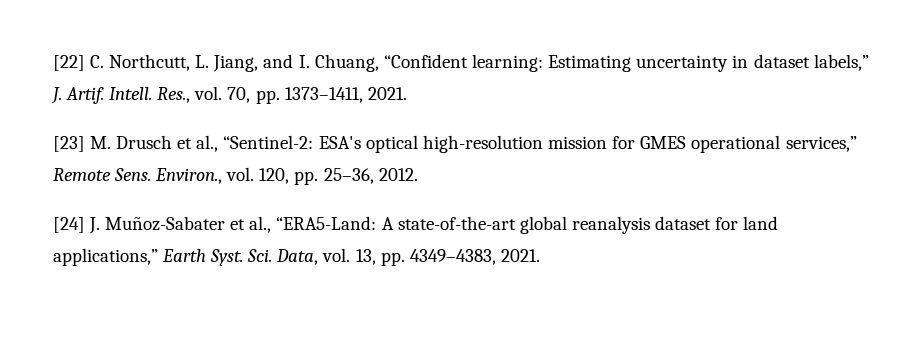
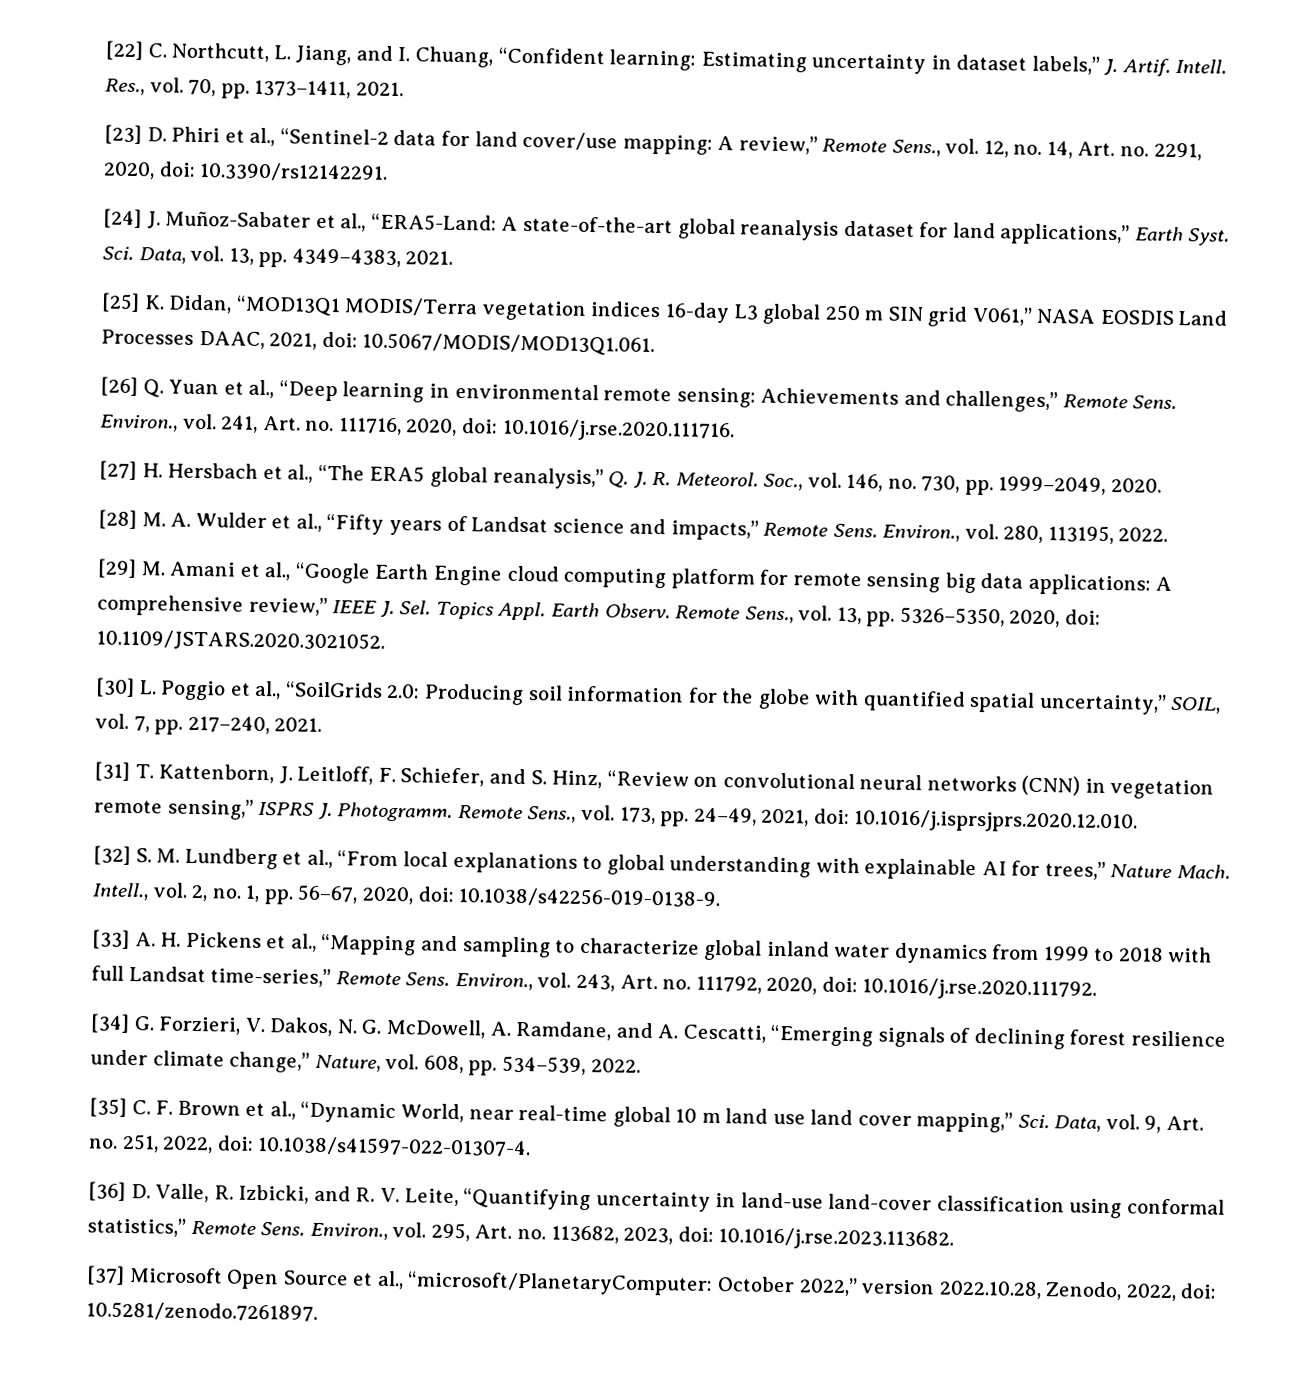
[89,135,857,153] [52,167,418,185] M. Drusch et al., “Sentinel-2: ESA's optical high-resolution mission for GMES operational services,” Remote Sens. Environ., vol. 120, pp. 25–36, 2012. -> [146,126,1202,161] [103,161,389,182] D. Phiri et al., “Sentinel-2 data for land cover/use mapping: A review,” Remote Sens., vol. 12, no. 14, Art. no. 2291, 2020, doi: 10.3390/rs12142291.
(540, 255) none -> [101,292,1228,327] [101,329,656,357] [100,376,1178,413] [100,413,735,443] [99,460,1162,496] [98,509,1169,545] [97,558,1173,596] [97,594,1101,628] [96,629,386,652] [95,677,1222,715] [95,713,323,735] [94,761,1215,800] [94,798,1139,834] [93,845,1231,881] [92,882,722,909] [92,929,1213,965] [91,965,1098,1001] [90,1013,1226,1050] [90,1049,641,1076] [89,1097,1205,1133] [88,1133,532,1158] [88,1181,1225,1219] [87,1217,955,1251] [86,1265,1218,1302] [86,1301,319,1322] // [25] K. Didan, “MOD13Q1 MODIS/Terra vegetation indices 16-day L3 global 250 m SIN grid V061,” NASA EOSDIS Land Processes DAAC, 2021, doi: 10.5067/MODIS/MOD13Q1.061. // [26] Q. Yuan et al., “Deep learning in environmental remote sensing: Achievements and challenges,” Remote Sens. Environ., vol. 241, Art. no. 111716, 2020, doi: 10.1016/j.rse.2020.111716. // [27] H. Hersbach et al., “The ERA5 global reanalysis,” Q. J. R. Meteorol. Soc., vol. 146, no. 730, pp. 1999–2049, 2020. // [28] M. A. Wulder et al., “Fifty years of Landsat science and impacts,” Remote Sens. Environ., vol. 280, 113195, 2022. // [29] M. Amani et al., “Google Earth Engine cloud computing platform for remote sensing big data applications: A comprehensive review,” IEEE J. Sel. Topics Appl. Earth Observ. Remote Sens., vol. 13, pp. 5326–5350, 2020, doi: 10.1109/JSTARS.2020.3021052. // [30] L. Poggio et al., “SoilGrids 2.0: Producing soil information for the globe with quantified spatial uncertainty,” SOIL, vol. 7, pp. 217–240, 2021. // [31] T. Kattenborn, J. Leitloff, F. Schiefer, and S. Hinz, “Review on convolutional neural networks (CNN) in vegetation remote sensing,” ISPRS J. Photogramm. Remote Sens., vol. 173, pp. 24–49, 2021, doi: 10.1016/j.isprsjprs.2020.12.010. // [32] S. M. Lundberg et al., “From local explanations to global understanding with explainable AI for trees,” Nature Mach. Intell., vol. 2, no. 1, pp. 56–67, 2020, doi: 10.1038/s42256-019-0138-9. // [33] A. H. Pickens et al., “Mapping and sampling to characterize global inland water dynamics from 1999 to 2018 with full Landsat time-series,” Remote Sens. Environ., vol. 243, Art. no. 111792, 2020, doi: 10.1016/j.rse.2020.111792. // [34] G. Forzieri, V. Dakos, N. G. McDowell, A. Ramdane, and A. Cescatti, “Emerging signals of declining forest resilience under climate change,” Nature, vol. 608, pp. 534–539, 2022. // [35] C. F. Brown et al., “Dynamic World, near real-time global 10 m land use land cover mapping,” Sci. Data, vol. 9, Art. no. 251, 2022, doi: 10.1038/s41597-022-01307-4. // [36] D. Valle, R. Izbicki, and R. V. Leite, “Quantifying uncertainty in land-use land-cover classification using conformal statistics,” Remote Sens. Environ., vol. 295, Art. no. 113682, 2023, doi: 10.1016/j.rse.2023.113682. // [37] Microsoft Open Source et al., “microsoft/PlanetaryComputer: October 2022,” version 2022.10.28, Zenodo, 2022, doi: 10.5281/zenodo.7261897.

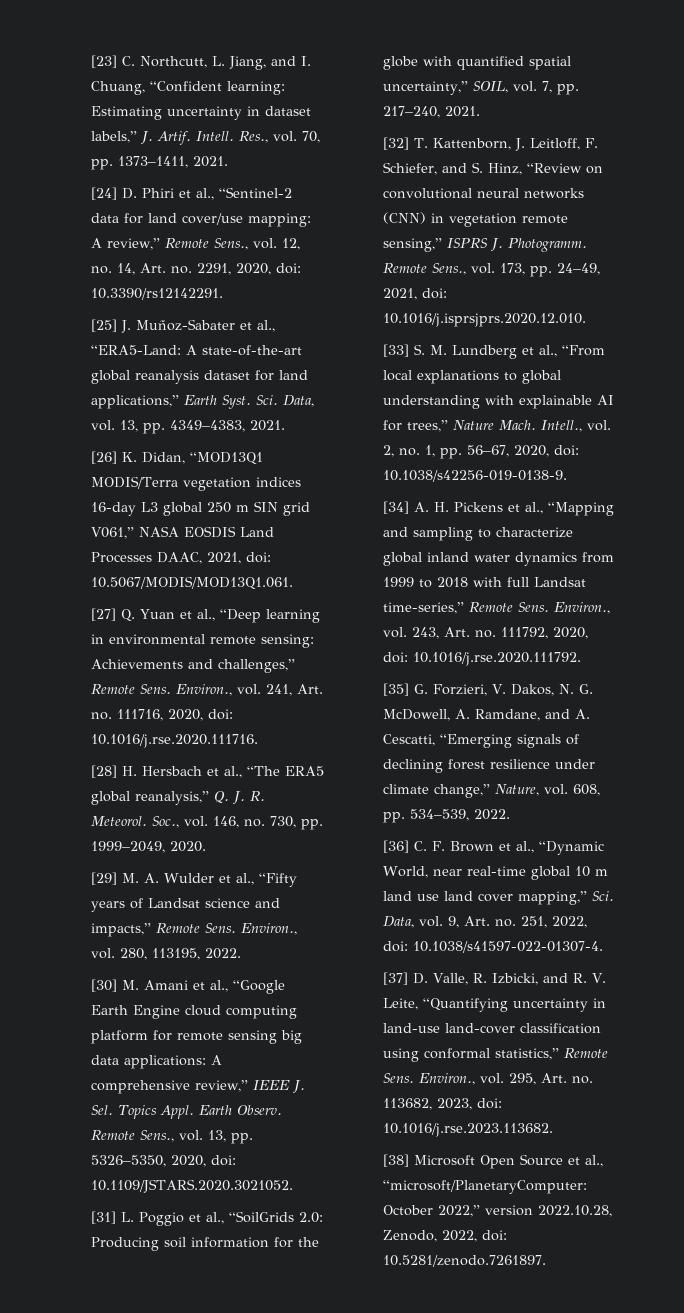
[105,40,144,61] [22] -> [90,55,117,68] [23]
[104,124,143,145] [23] -> [90,187,117,200] [24]
[103,208,143,229] [24] -> [90,319,117,332] [25]
[101,292,141,313] [25] -> [90,451,117,464] [26]
[100,376,139,397] [26] -> [90,608,116,621] [27]
[99,460,138,481] [27] -> [90,765,117,778] [28]
[98,509,138,530] [28] -> [90,872,117,885] [29]
[97,558,138,579] [29] -> [90,979,117,992] [30]
[95,677,136,698] [30] -> [90,1211,116,1224] [31]
[94,761,131,782] [31] -> [382,137,409,150] [32]
[93,845,132,866] [32] -> [382,344,409,357] [33]
[92,929,131,950] [33] -> [382,501,409,514] [34]
[90,1013,131,1034] [34] -> [382,683,409,696] [35]
[89,1097,128,1117] [35] -> [382,840,409,853] [36]
[88,1181,127,1201] [36] -> [382,972,408,985] [37]
[86,1265,126,1285] [37] -> [382,1154,409,1167] [38]

